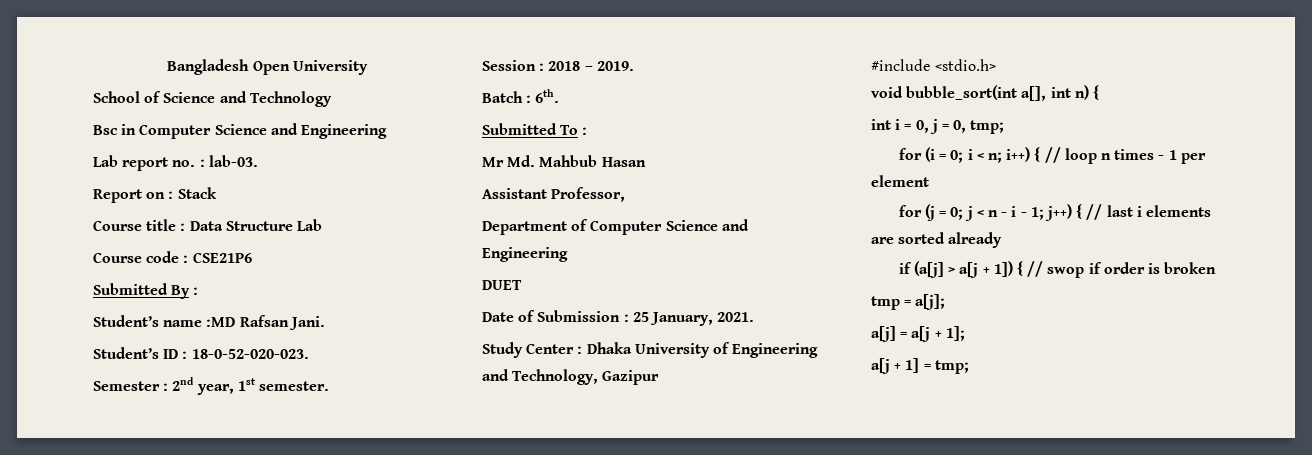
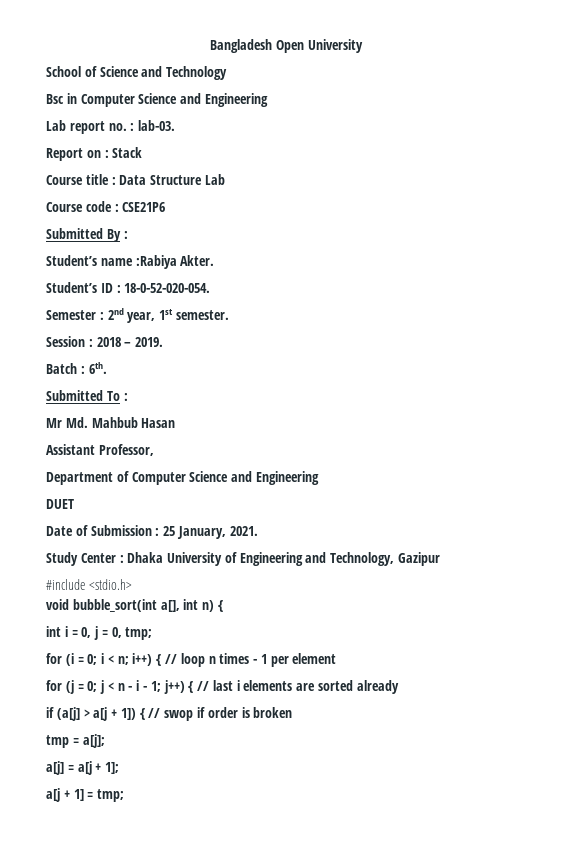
[206,315,325,330] :MD Rafsan Jani. -> [135,255,215,269] :Rabiya Akter.
[191,349,309,359] 18-0-52-020-023. -> [124,283,211,293] 18-0-52-020-054.

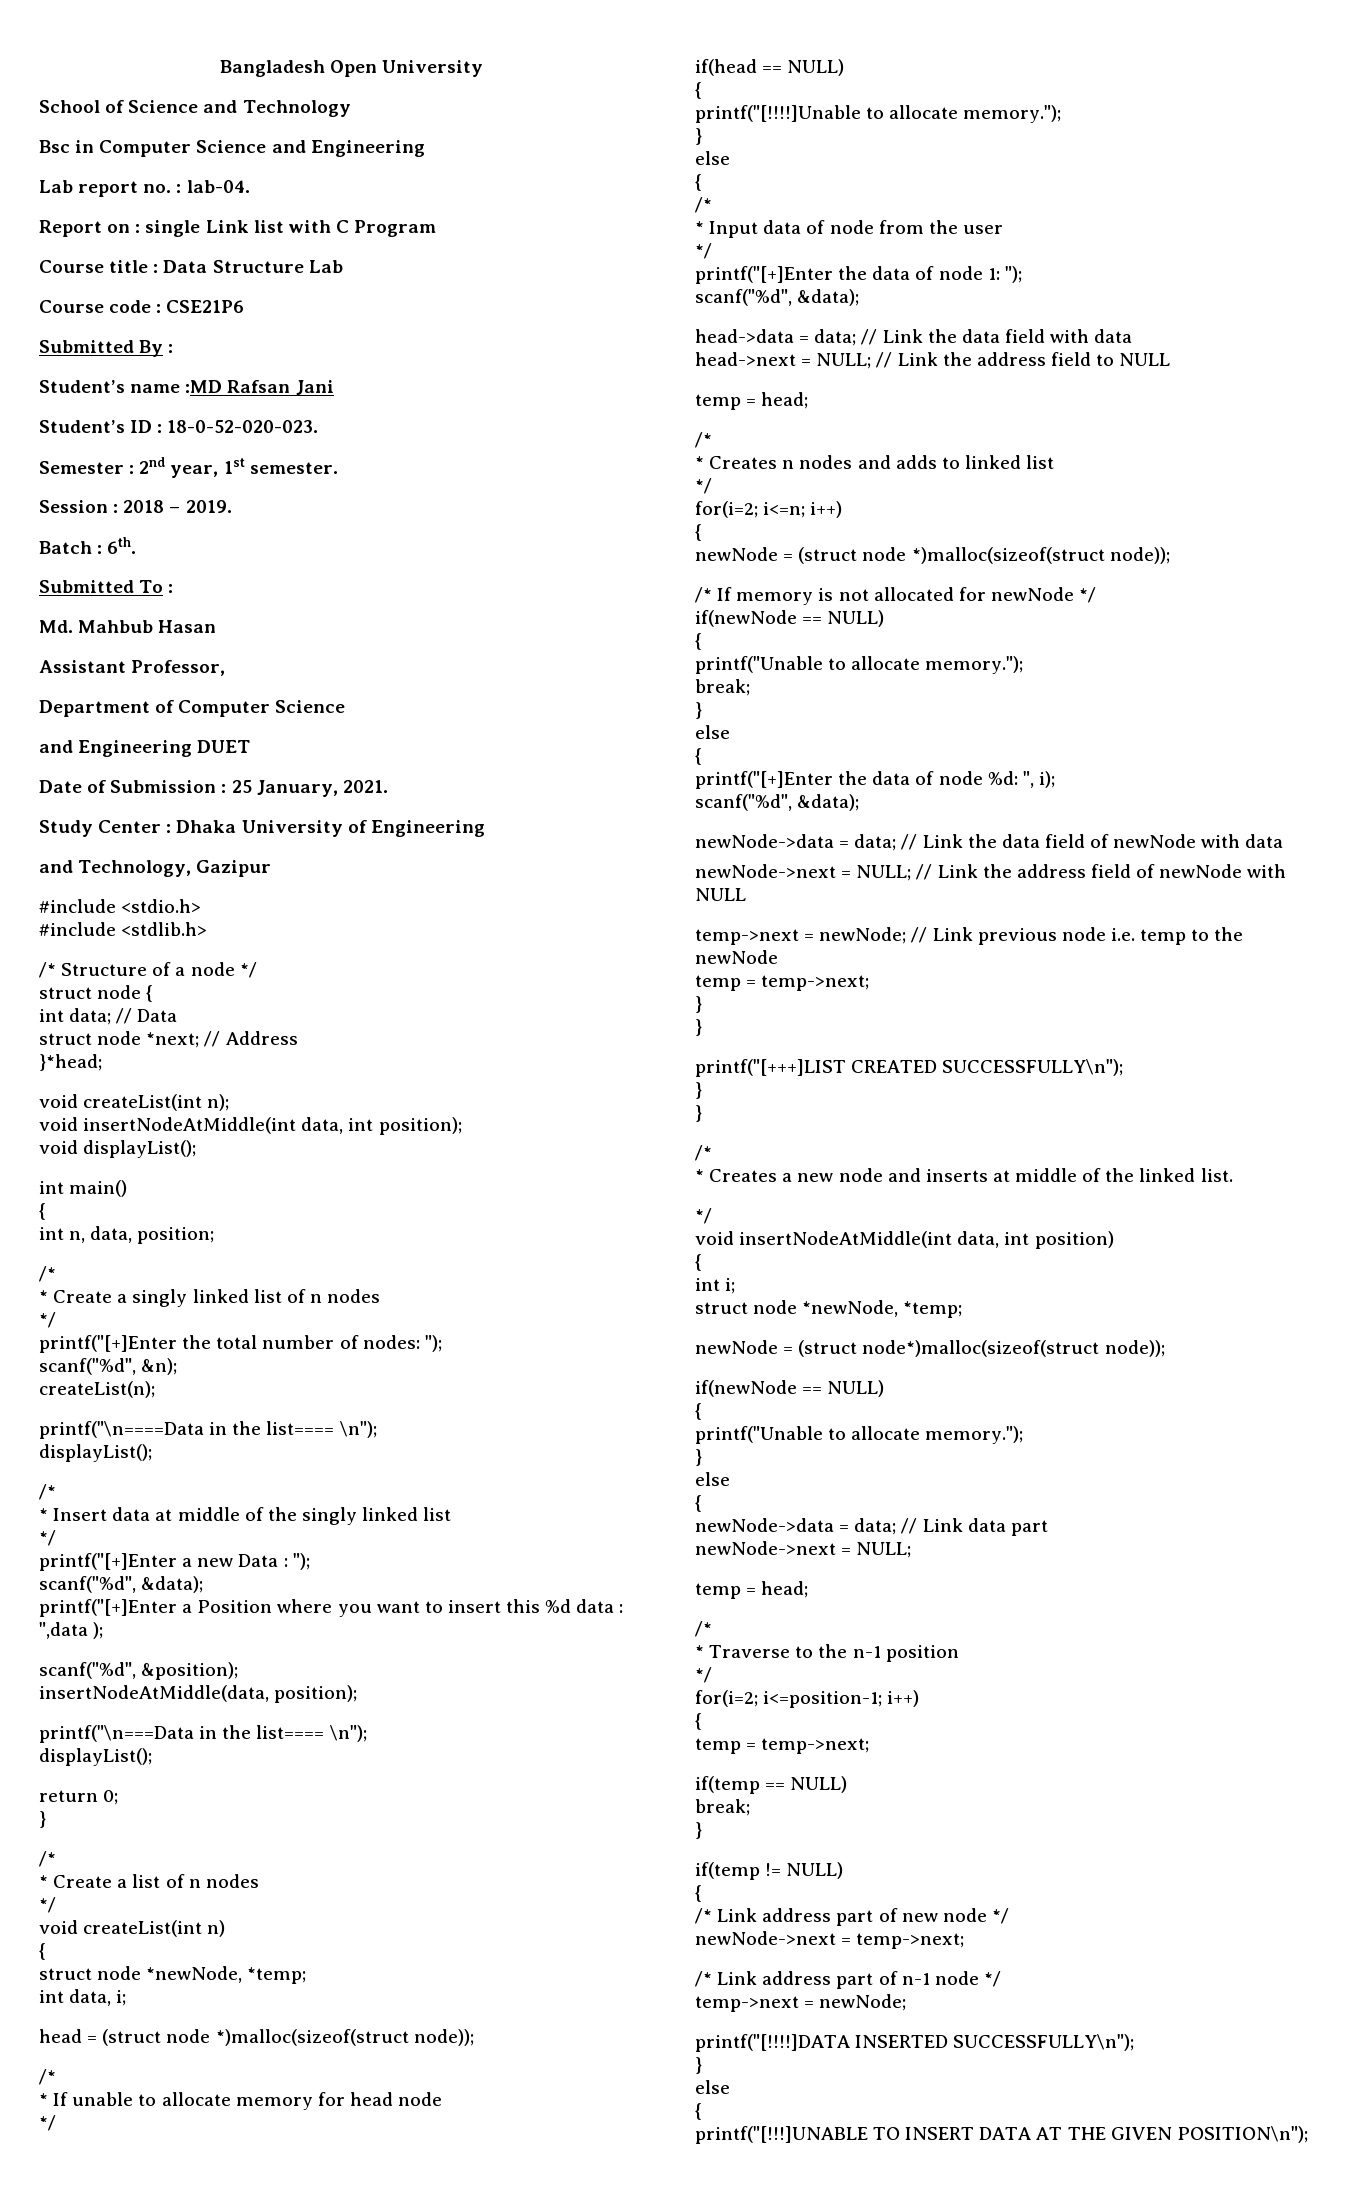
[138,120,176,131] lab-03. -> [186,180,250,193] lab-04.
[112,147,143,158] Stack -> [145,220,437,237] single Link list with C Program
[135,255,215,269] :Rabiya Akter. -> [185,380,334,395] :MD Rafsan Jani
[124,283,211,293] 18-0-52-020-054. -> [167,420,319,433] 18-0-52-020-023.
[46,418,62,428] Mr -> (174, 588) none
[231,471,319,485] and Engineering // -> [39,740,193,757] // and Engineering
(303, 559) none -> (485, 828) //
[46,599,223,612] [46,626,153,640] [46,653,337,667] [46,680,399,694] [46,707,293,721] [46,734,105,748] [46,761,120,775] [46,788,125,802] void bubble_sort(int a[], int n) { // int i = 0, j = 0, tmp; // for (i = 0; i < n; i++) { // loop n times - 1 per element // for (j = 0; j < n - i - 1; j++) { // last i elements are sorted already // if (a[j] > a[j + 1]) { // swop if order is broken // tmp = a[j]; // a[j] = a[j + 1]; // a[j + 1] = tmp; -> [39,922,208,936] [39,962,257,978] [39,985,154,1002] [39,1008,178,1025] [39,1031,298,1048] [39,1054,102,1071] [39,1094,230,1111] [39,1117,462,1135] [39,1140,197,1158] [39,1180,128,1197] [39,1203,46,1220] [39,1226,215,1244] [39,1266,56,1282] [39,1289,381,1307] [39,1312,56,1328] [39,1335,442,1353] [39,1358,178,1375] [39,1381,155,1398] [39,1421,377,1439] [39,1444,152,1462] [39,1484,56,1500] [39,1507,452,1525] [39,1530,56,1546] [39,1553,310,1571] [39,1576,204,1593] [39,1599,624,1617] [39,1622,104,1639] [39,1662,239,1680] [39,1685,358,1703] [39,1725,367,1743] [39,1748,152,1766] [39,1790,119,1805] [39,1811,46,1828] [39,1851,56,1867] [39,1874,259,1888] [39,1897,56,1913] [39,1920,226,1937] [39,1943,46,1960] [39,1966,307,1984] [39,1989,127,2006] [39,2029,474,2046] [39,2069,56,2085] [39,2092,443,2110] [39,2115,56,2131] [695,59,845,76] [695,82,702,99] [695,105,1062,123] [695,128,702,145] [695,151,730,165] [695,174,702,191] [695,197,712,213] [695,220,1003,238] [695,243,712,259] [695,266,1022,284] [695,289,860,306] [695,329,1133,346] [695,352,1171,369] [695,392,809,410] [695,432,712,448] [695,455,1055,469] [695,478,712,494] [695,501,843,518] [695,524,702,541] [695,547,1170,564] [695,587,1097,605] [695,610,885,627] [695,633,702,650] [695,656,1024,674] [695,679,750,696] [695,702,702,719] [695,725,730,739] [695,748,702,765] [695,771,1055,789] [695,794,860,811] [695,834,1284,851] [695,864,1287,881] [695,888,746,901] [695,927,1244,945] [695,950,778,964] [695,975,870,991] [695,996,702,1013] [695,1019,702,1036] [695,1059,1124,1077] [695,1082,702,1099] [695,1105,702,1122] [695,1145,712,1161] [695,1168,1233,1182] [695,1208,712,1224] [695,1231,1114,1249] [695,1254,702,1271] [695,1278,736,1294] [695,1300,963,1318] [695,1340,1165,1357] [695,1380,885,1397] [695,1403,702,1420] [695,1426,1024,1444] [695,1449,702,1466] [695,1472,730,1486] [695,1495,702,1512] [695,1518,1048,1536] [695,1541,912,1558] [695,1581,809,1599] [695,1621,712,1637] [695,1644,959,1662] [695,1667,712,1683] [695,1690,920,1708] [695,1713,702,1730] [695,1738,870,1754] [695,1776,848,1794] [695,1799,750,1816] [695,1822,702,1839] [695,1862,844,1880] [695,1885,702,1902] [695,1908,1009,1926] [695,1931,965,1949] [695,1971,1001,1989] [695,1994,907,2012] [695,2034,1135,2052] [695,2057,702,2074] [695,2080,730,2094] [695,2103,702,2120] [695,2126,1308,2144] #include <stdlib.h> // /* Structure of a node */ // struct node { // int data; // Data // struct node *next; // Address // }*head; // void createList(int n); // void insertNodeAtMiddle(int data, int position); // void displayList(); // int main() // { // int n, data, position; // /* // * Create a singly linked list of n nodes // */ // printf("[+]Enter the total number of nodes: "); // scanf("%d", &n); // createList(n); // printf("\n====Data in the list==== \n"); // displayList(); // /* // * Insert data at middle of the singly linked list // */ // printf("[+]Enter a new Data : "); // scanf("%d", &data); // printf("[+]Enter a Position where you want to insert this %d data : ",data ); // scanf("%d", &position); // insertNodeAtMiddle(data, position); // printf("\n===Data in the list==== \n"); // displayList(); // return 0; // } // /* // * Create a list of n nodes // */ // void createList(int n) // { // struct node *newNode, *temp; // int data, i; // head = (struct node *)malloc(sizeof(struct node)); // /* // * If unable to allocate memory for head node // */ // if(head == NULL) // { // printf("[!!!!]Unable to allocate memory."); // } // else // { // /* // * Input data of node from the user // */ // printf("[+]Enter the data of node 1: "); // scanf("%d", &data); // head->data = data; // Link the data field with data // head->next = NULL; // Link the address field to NULL // temp = head; // /* // * Creates n nodes and adds to linked list // */ // for(i=2; i<=n; i++) // { // newNode = (struct node *)malloc(sizeof(struct node)); // /* If memory is not allocated for newNode */ // if(newNode == NULL) // { // printf("Unable to allocate memory."); // break; // } // else // { // printf("[+]Enter the data of node %d: ", i); // scanf("%d", &data); // newNode->data = data; // Link the data field of newNode with data // newNode->next = NULL; // Link the address field of newNode with NULL // temp->next = newNode; // Link previous node i.e. temp to the newNode // temp = temp->next; // } // } // printf("[+++]LIST CREATED SUCCESSFULLY\n"); // } // } // /* // * Creates a new node and inserts at middle of the linked list. // */ // void insertNodeAtMiddle(int data, int position) // { // int i; // struct node *newNode, *temp; // newNode = (struct node*)malloc(sizeof(struct node)); // if(newNode == NULL) // { // printf("Unable to allocate memory."); // } // else // { // newNode->data = data; // Link data part // newNode->next = NULL; // temp = head; // /* // * Traverse to the n-1 position // */ // for(i=2; i<=position-1; i++) // { // temp = temp->next; // if(temp == NULL) // break; // } // if(temp != NULL) // { // /* Link address part of new node */ // newNode->next = temp->next; // /* Link address part of n-1 node */ // temp->next = newNode; // printf("[!!!!]DATA INSERTED SUCCESSFULLY\n"); // } // else // { // printf("[!!!]UNABLE TO INSERT DATA AT THE GIVEN POSITION\n");

